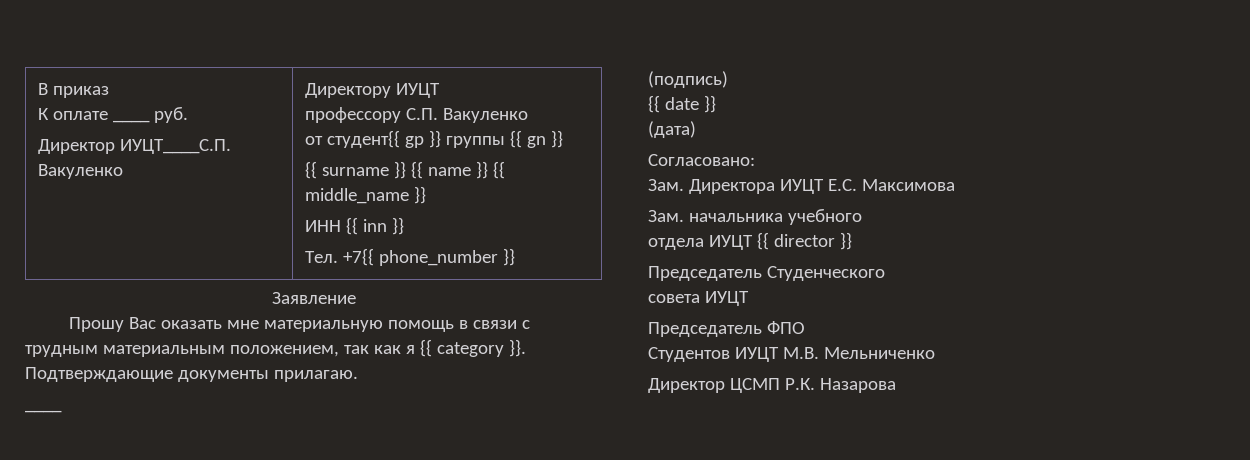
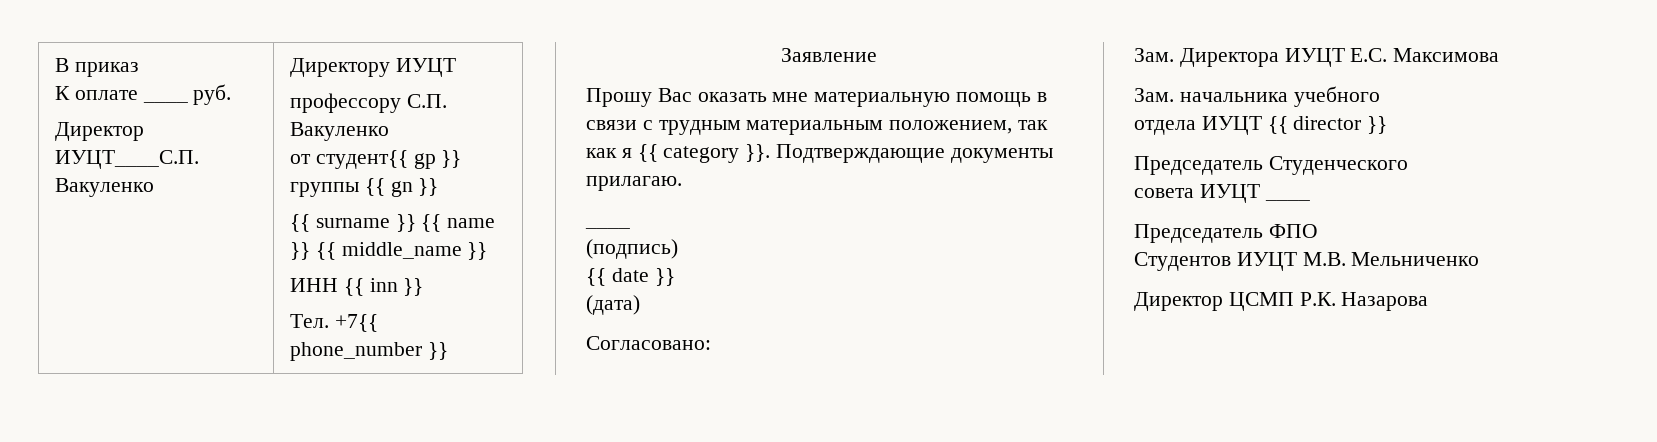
(749, 298) none -> [1264,198,1310,201] ____

